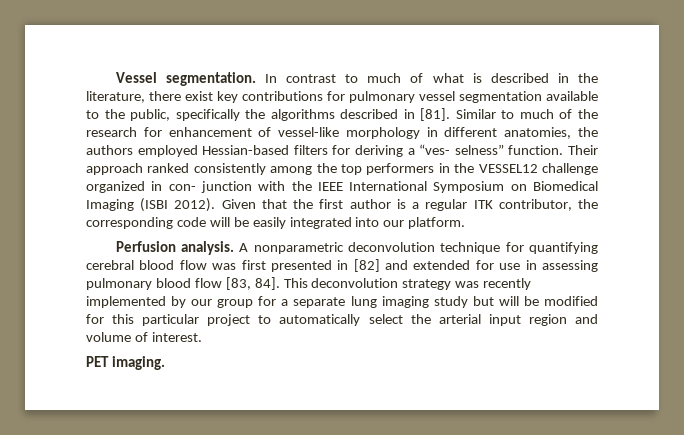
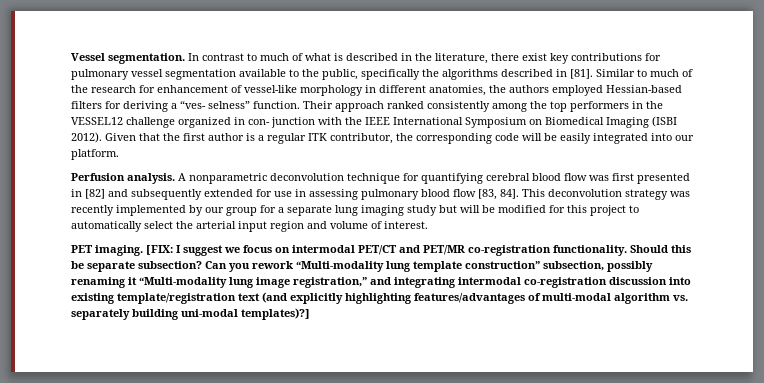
(409, 265) none -> [131,189,202,200] subsequently
[142,314,200,326] particular -> (587, 209) none
(165, 363) none -> [146,245,691,256] [71,261,653,272] [71,277,691,288] [71,292,688,304] [71,308,310,320] [FIX: I suggest we focus on intermodal PET/CT and PET/MR co-registration functionality. Should this be separate subsection? Can you rework “Multi-modality lung template construction” subsection, possibly renaming it “Multi-modality lung image registration,” and integrating intermodal co-registration discussion into existing template/registration text (and explicitly highlighting features/advantages of multi-modal algorithm vs. separately building uni-modal templates)?]

